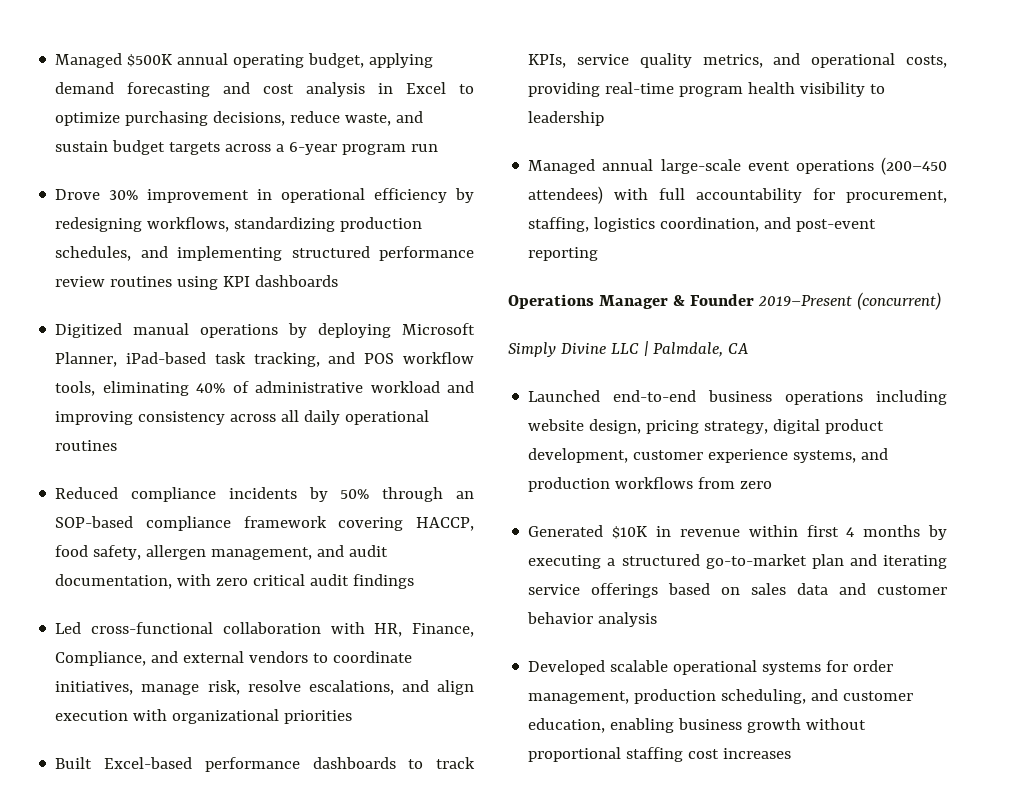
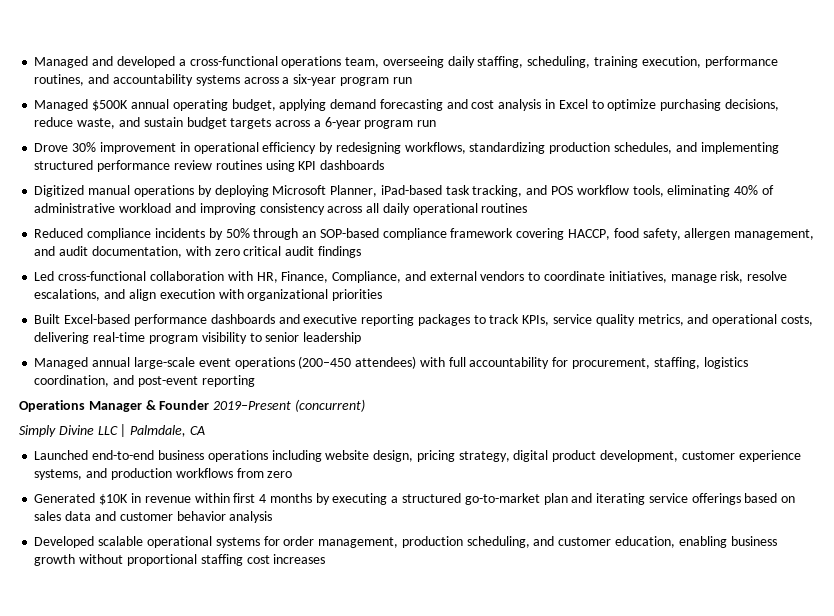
[55,53,123,68] Managed -> [34,56,778,68] [34,74,412,86] [34,99,89,111] Managed and developed a cross-functional operations team, overseeing daily staffing, scheduling, training execution, performance routines, and accountability systems across a six-year program run // Managed
(396, 763) none -> [278,314,470,326] and executive reporting packages
[528,82,601,97] providing -> [34,332,90,344] delivering
[748,82,796,94] health -> (198, 339) none
(886, 89) none -> [265,332,300,342] senior

